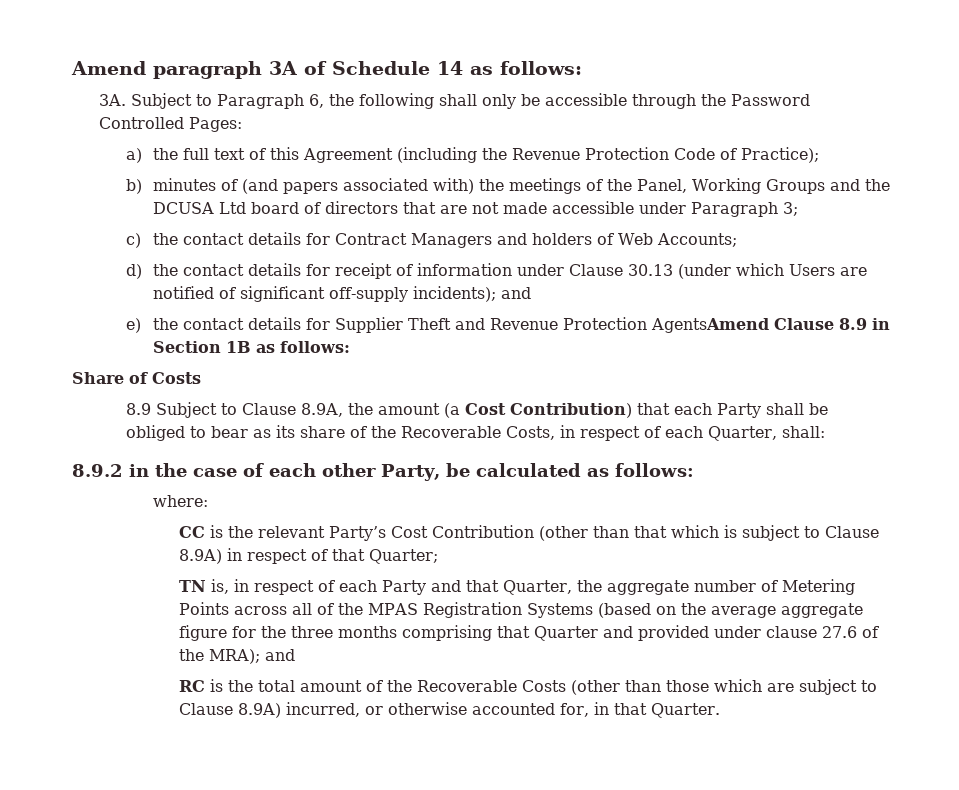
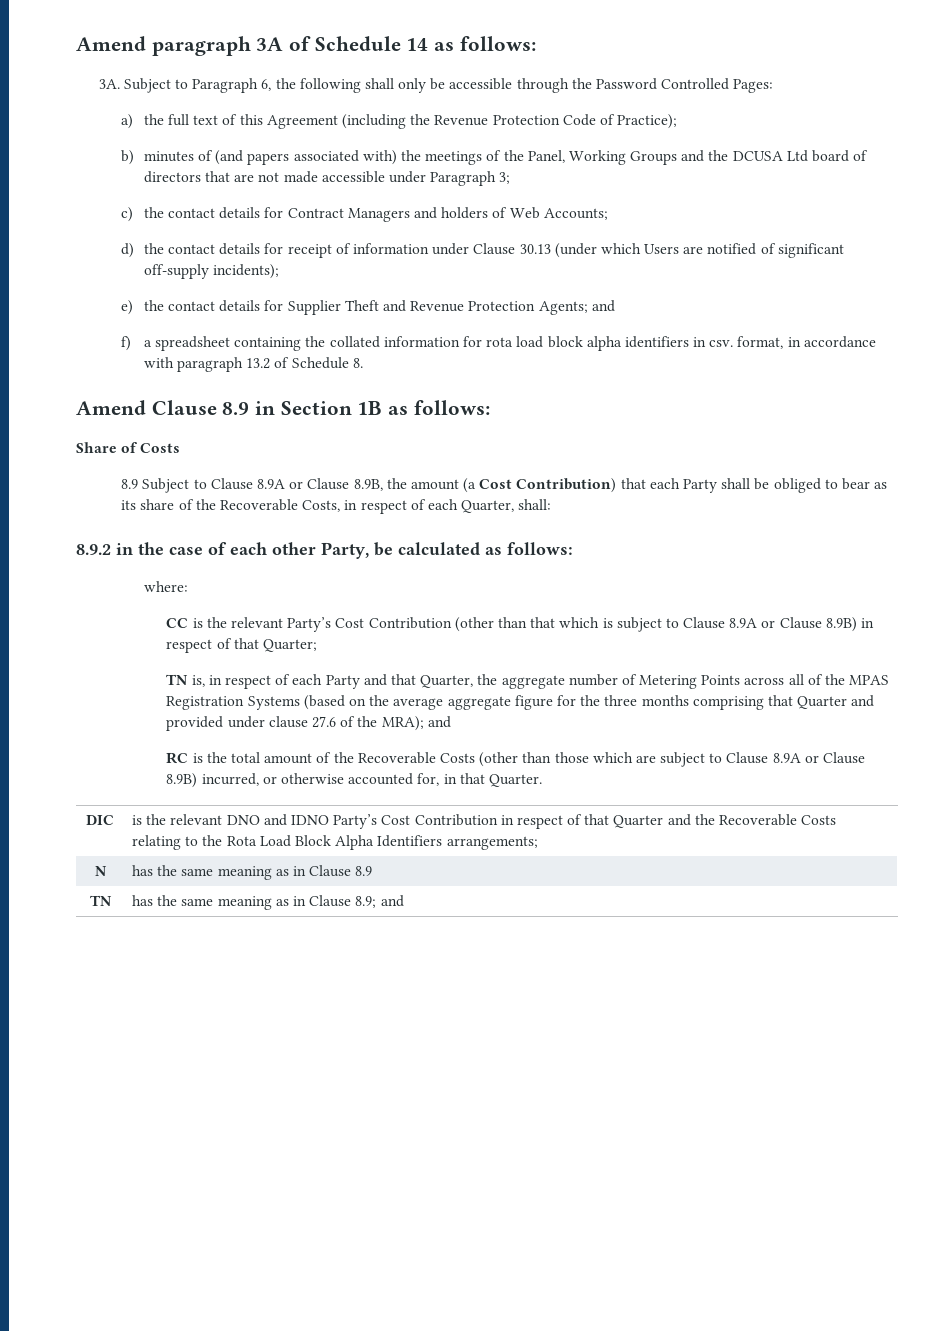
[500,287,531,299] and -> (280, 271) none
[650,318,769,333] AgentsAmend -> [538,300,615,315] [121,336,876,351] [143,357,363,372] [76,400,146,415] Agents; and // f) a spreadsheet containing the collated information for rota load block alpha identifiers in csv. format, in accordance with paragraph 13.2 of Schedule 8. // Amend
[300,403,343,417] 8.9A, -> [256,478,383,491] 8.9A or Clause 8.9B,
[179,549,223,564] 8.9A) -> [729,617,857,632] 8.9A or Clause 8.9B)
[238,703,282,718] 8.9A) -> [772,752,865,764] [166,773,198,788] 8.9A or Clause 8.9B)
(721, 710) none -> [86,815,114,825] [132,814,837,829] [132,835,538,850] [94,866,107,876] [132,865,373,880] [89,895,112,906] [132,895,404,910] // DIC | is the relevant DNO and IDNO Party’s Cost Contribution in respect of that Quarter and the Recoverable Costs relating to the Rota Load Block Alpha Identifiers arrangements; // N | has the same meaning as in Clause 8.9 // TN | has the same meaning as in Clause 8.9; and

